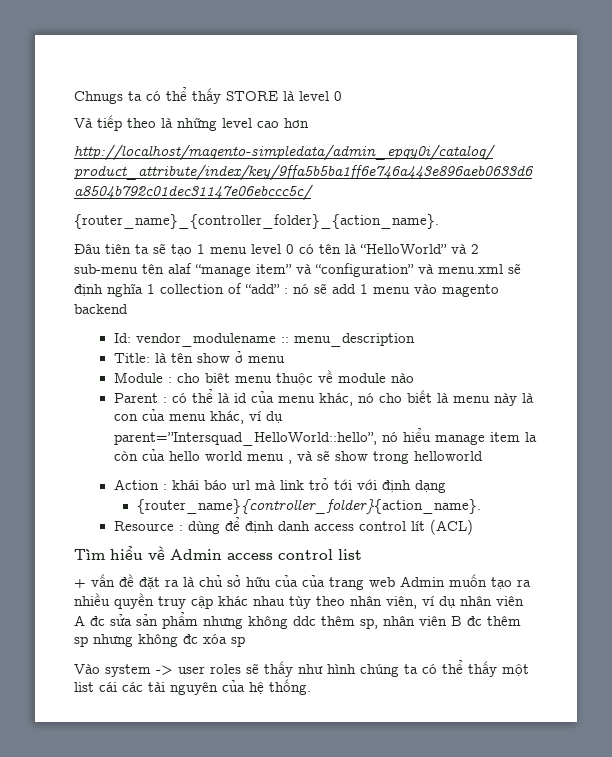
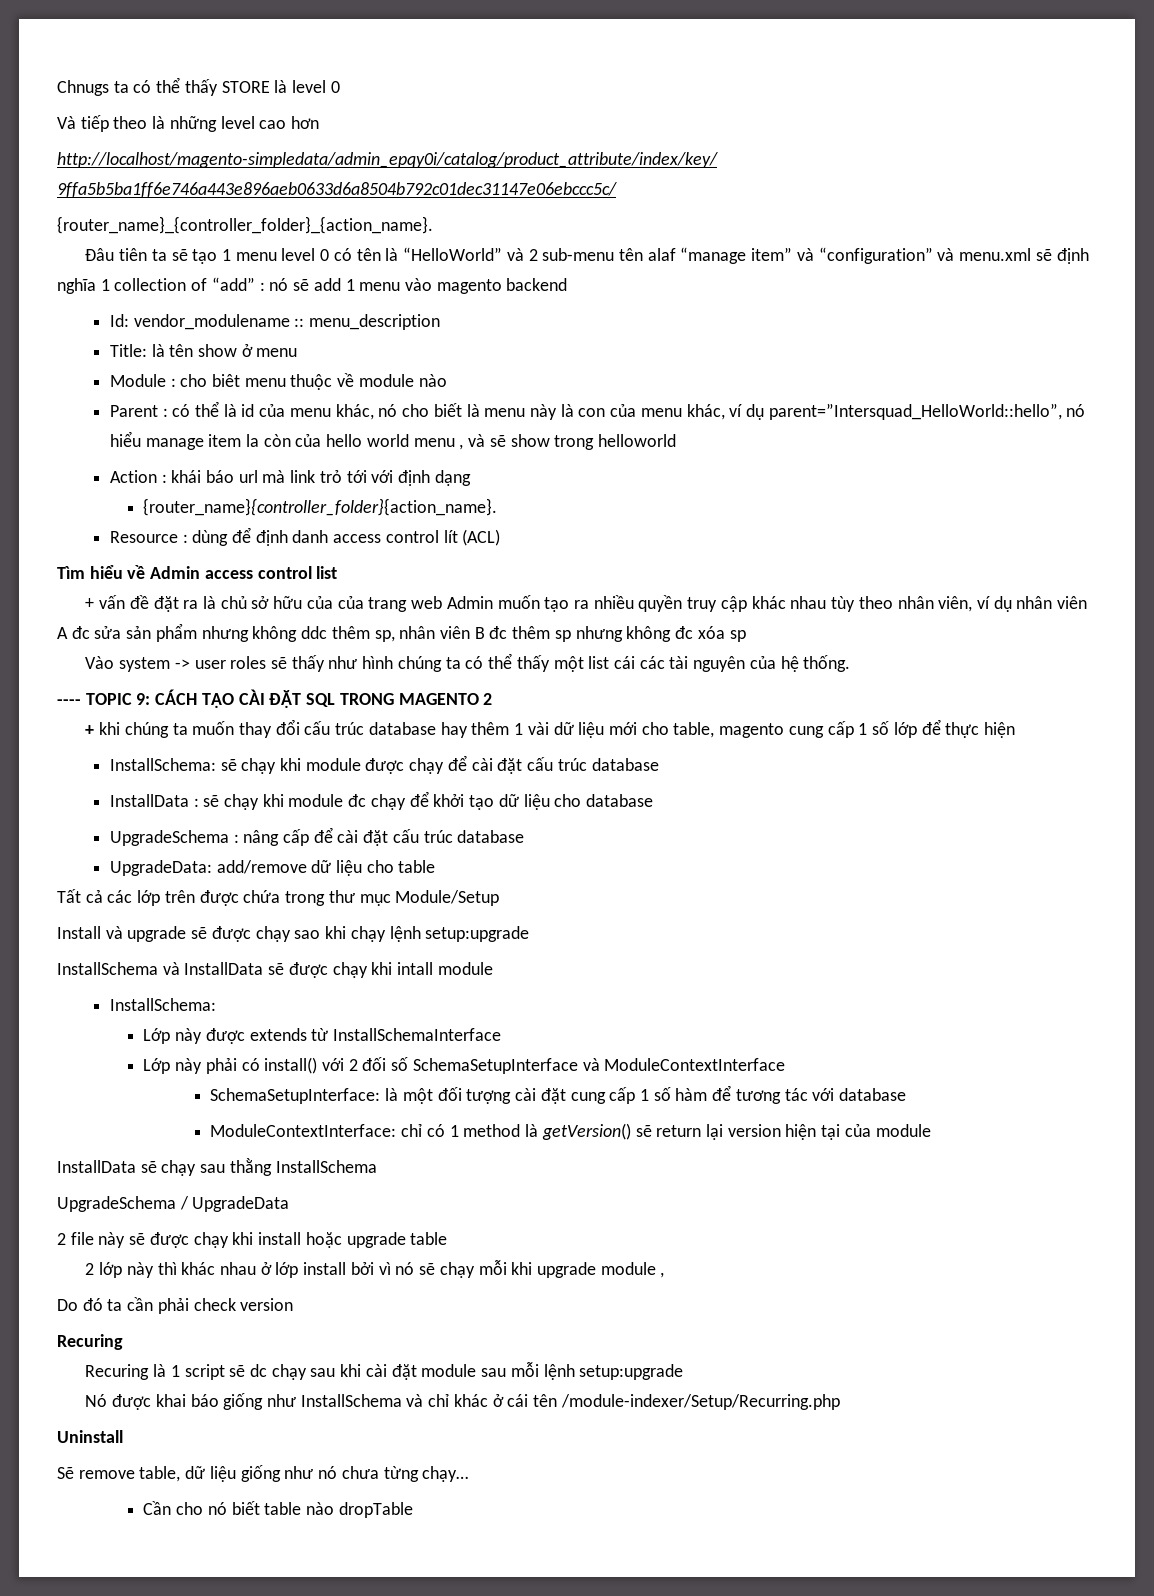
(311, 687) none -> [57,689,493,708] [85,719,1015,738] [109,755,659,774] [109,791,653,810] [109,827,525,846] [109,860,436,876] [57,889,500,906] [57,926,530,942] [57,962,493,978] [109,998,216,1011] [143,1028,501,1044] [143,1057,786,1074] [210,1085,907,1104] [210,1123,931,1140] [57,1158,377,1176] [57,1196,290,1212] [57,1232,448,1248] [85,1260,665,1278] [57,1297,294,1314] [57,1334,123,1350] [85,1362,684,1380] [85,1393,840,1410] [57,1430,123,1443] [57,1465,469,1482] [143,1501,413,1518] // ---- TOPIC 9: CÁCH TẠO CÀI ĐẶT SQL TRONG MAGENTO 2 // + khi chúng ta muốn thay đổi cấu trúc database hay thêm 1 vài dữ liệu mới cho table, magento cung cấp 1 số lớp để thực hiện // InstallSchema: sẽ chạy khi module được chạy để cài đặt cấu trúc database // InstallData : sẽ chạy khi module đc chạy để khởi tạo dữ liệu cho database // UpgradeSchema : nâng cấp để cài đặt cấu trúc database // UpgradeData: add/remove dữ liệu cho table // Tất cả các lớp trên được chứa trong thư mục Module/Setup // Install và upgrade sẽ được chạy sao khi chạy lệnh setup:upgrade // InstallSchema và InstallData sẽ được chạy khi intall module // InstallSchema: // Lớp này được extends từ InstallSchemaInterface // Lớp này phải có install() với 2 đối số SchemaSetupInterface và ModuleContextInterface // SchemaSetupInterface: là một đối tượng cài đặt cung cấp 1 số hàm để tương tác với database // ModuleContextInterface: chỉ có 1 method là getVersion() sẽ return lại version hiện tại của module // InstallData sẽ chạy sau thằng InstallSchema // UpgradeSchema / UpgradeData // 2 file này sẽ được chạy khi install hoặc upgrade table // 2 lớp này thì khác nhau ở lớp install bởi vì nó sẽ chạy mỗi khi upgrade module , // Do đó ta cần phải check version // Recuring // Recuring là 1 script sẽ dc chạy sau khi cài đặt module sau mỗi lệnh setup:upgrade // Nó được khai báo giống như InstallSchema và chỉ khác ở cái tên /module-indexer/Setup/Recurring.php // Uninstall // Sẽ remove table, dữ liệu giống như nó chưa từng chạy… // Cần cho nó biết table nào dropTable

